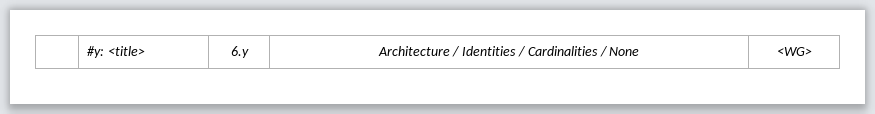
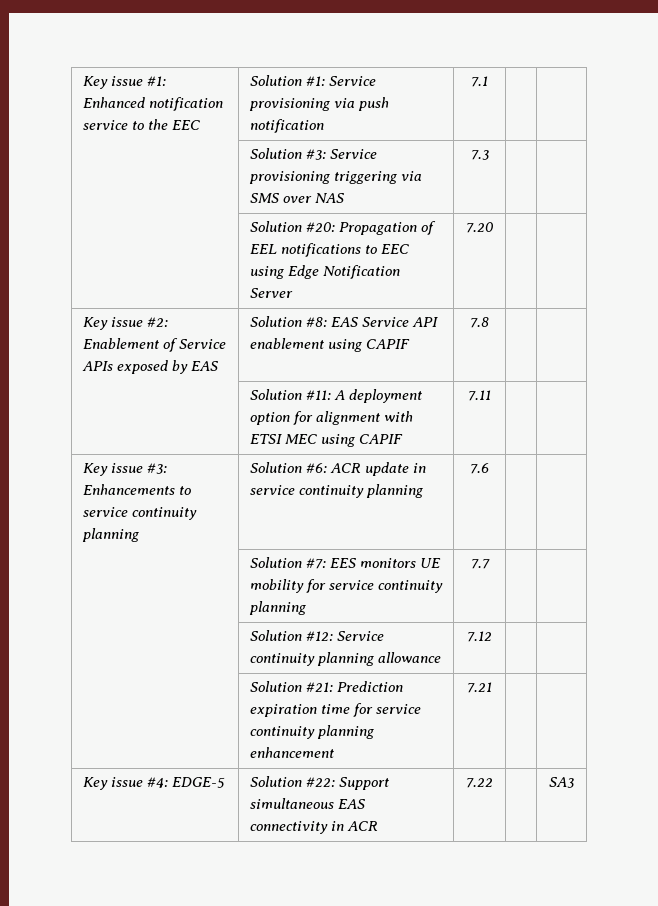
[87,46,145,58] [230,46,249,58] [377,46,640,57] [776,47,812,56] | #y: <title> | 6.y | Architecture / Identities / Cardinalities / None | <WG> -> [82,76,166,89] [82,97,223,111] [82,119,200,130] [249,75,376,86] [248,97,389,111] [249,119,324,133] [471,76,488,87] [249,148,377,160] [248,171,422,184] [249,193,344,203] [470,150,489,160] [249,221,436,235] [249,243,409,257] [249,265,400,279] [249,288,293,298] [466,222,493,233] [82,317,168,330] [82,338,226,352] [81,360,218,374] [249,316,439,327] [249,338,410,352] [470,317,489,328] [249,389,422,403] [249,411,413,425] [249,434,403,447] [468,390,491,401] [82,463,167,476] [82,484,191,495] [82,507,197,520] [81,528,139,542] [249,462,427,476] [249,484,423,498] [470,463,489,474] [249,557,442,569] [249,579,443,593] [248,601,306,615] [470,559,490,569] [249,630,384,641] [249,652,441,666] [467,631,492,642] [249,681,403,692] [249,703,421,717] [249,725,374,739] [249,747,334,758] [467,682,492,693] [82,777,225,790] [249,776,389,790] [249,798,365,809] [249,821,378,834] [466,778,493,788] [549,777,574,788] Key issue #1: Enhanced notification service to the EEC | Solution #1: Service provisioning via push notification | 7.1 | | // | Solution #3: Service provisioning triggering via SMS over NAS | 7.3 | | // | Solution #20: Propagation of EEL notifications to EEC using Edge Notification Server | 7.20 | | // Key issue #2: Enablement of Service APIs exposed by EAS | Solution #8: EAS Service API enablement using CAPIF | 7.8 | | // | Solution #11: A deployment option for alignment with ETSI MEC using CAPIF | 7.11 | | // Key issue #3: Enhancements to service continuity planning | Solution #6: ACR update in service continuity planning | 7.6 | | // | Solution #7: EES monitors UE mobility for service continuity planning | 7.7 | | // | Solution #12: Service continuity planning allowance | 7.12 | | // | Solution #21: Prediction expiration time for service continuity planning enhancement | 7.21 | | // Key issue #4: EDGE-5 | Solution #22: Support simultaneous EAS connectivity in ACR | 7.22 | | SA3

